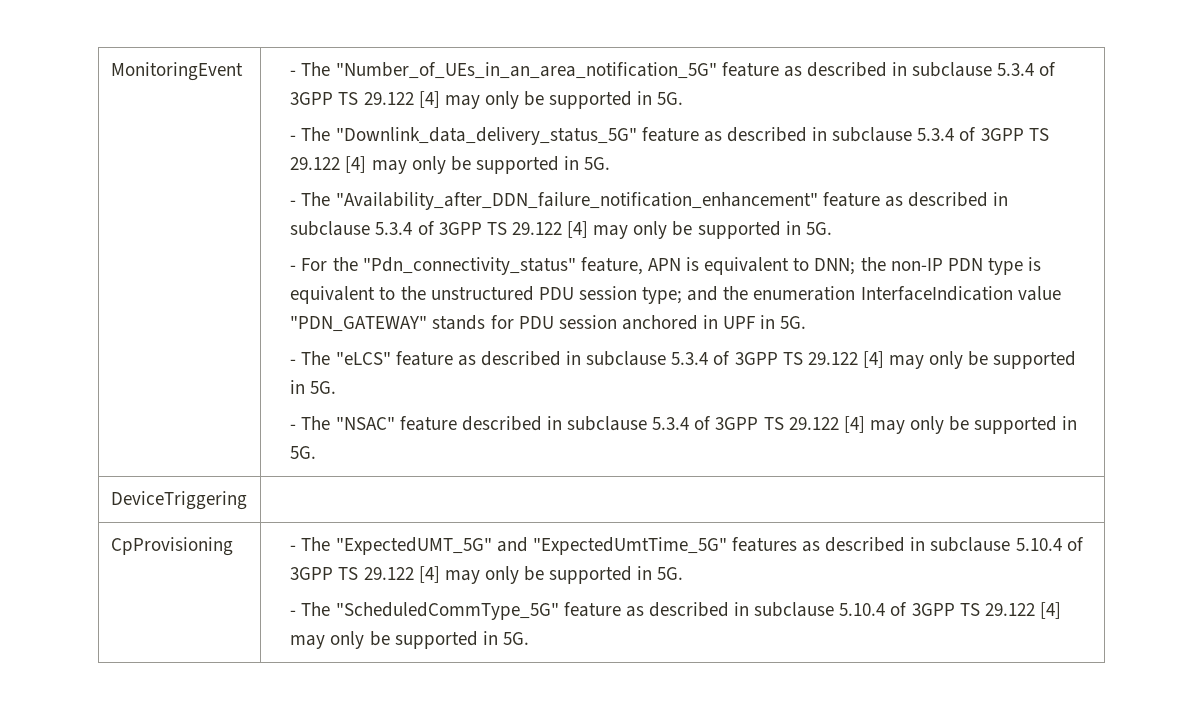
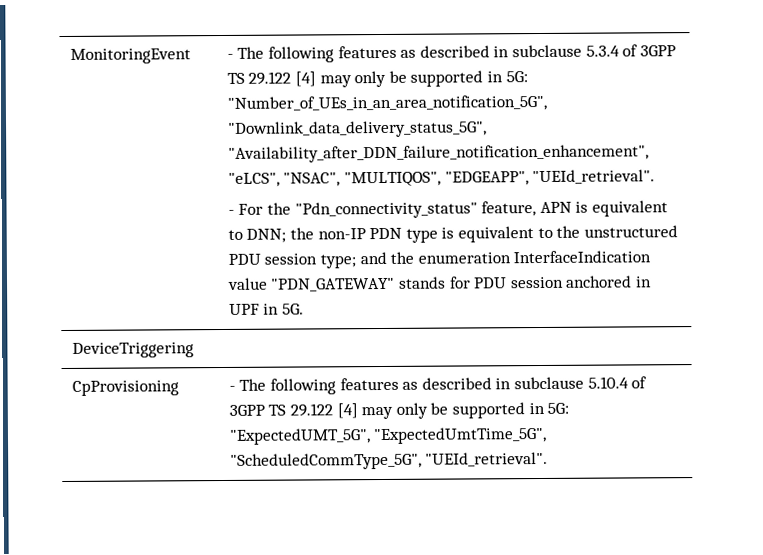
[335,62,779,79] "Number_of_UEs_in_an_area_notification_5G" feature -> [267,45,397,63] following features
[657,92,684,105] [290,127,1049,145] [290,156,611,174] [290,192,1009,210] [290,221,832,239] 5G. // - The "Downlink_data_delivery_status_5G" feature as described in subclause 5.3.4 of 3GPP TS 29.122 [4] may only be supported in 5G. // - The "Availability_after_DDN_failure_notification_enhancement" feature as described in subclause 5.3.4 of 3GPP TS 29.122 [4] may only be supported in 5G. -> [505,71,528,83] [226,94,547,112] [227,120,487,138] [227,144,649,163] [227,169,656,187] 5G: "Number_of_UEs_in_an_area_notification_5G", "Downlink_data_delivery_status_5G", "Availability_after_DDN_failure_notification_enhancement", "eLCS", "NSAC", "MULTIQOS", "EDGEAPP", "UEId_retrieval".
[290,351,1077,369] [290,380,337,394] [290,416,1078,434] [290,446,317,459] // - The "eLCS" feature as described in subclause 5.3.4 of 3GPP TS 29.122 [4] may only be supported in 5G. // - The "NSAC" feature described in subclause 5.3.4 of 3GPP TS 29.122 [4] may only be supported in 5G. -> (304, 309) none
[335,537,727,555] "ExpectedUMT_5G" and "ExpectedUmtTime_5G" -> [269,378,336,395] following
[657,567,684,580] [290,602,1061,620] [290,631,529,649] 5G. // - The "ScheduledCommType_5G" feature as described in subclause 5.10.4 of 3GPP TS 29.122 [4] may only be supported in 5G. -> [547,402,570,414] [228,426,548,445] [229,451,549,470] 5G: "ExpectedUMT_5G", "ExpectedUmtTime_5G", "ScheduledCommType_5G", "UEId_retrieval".

